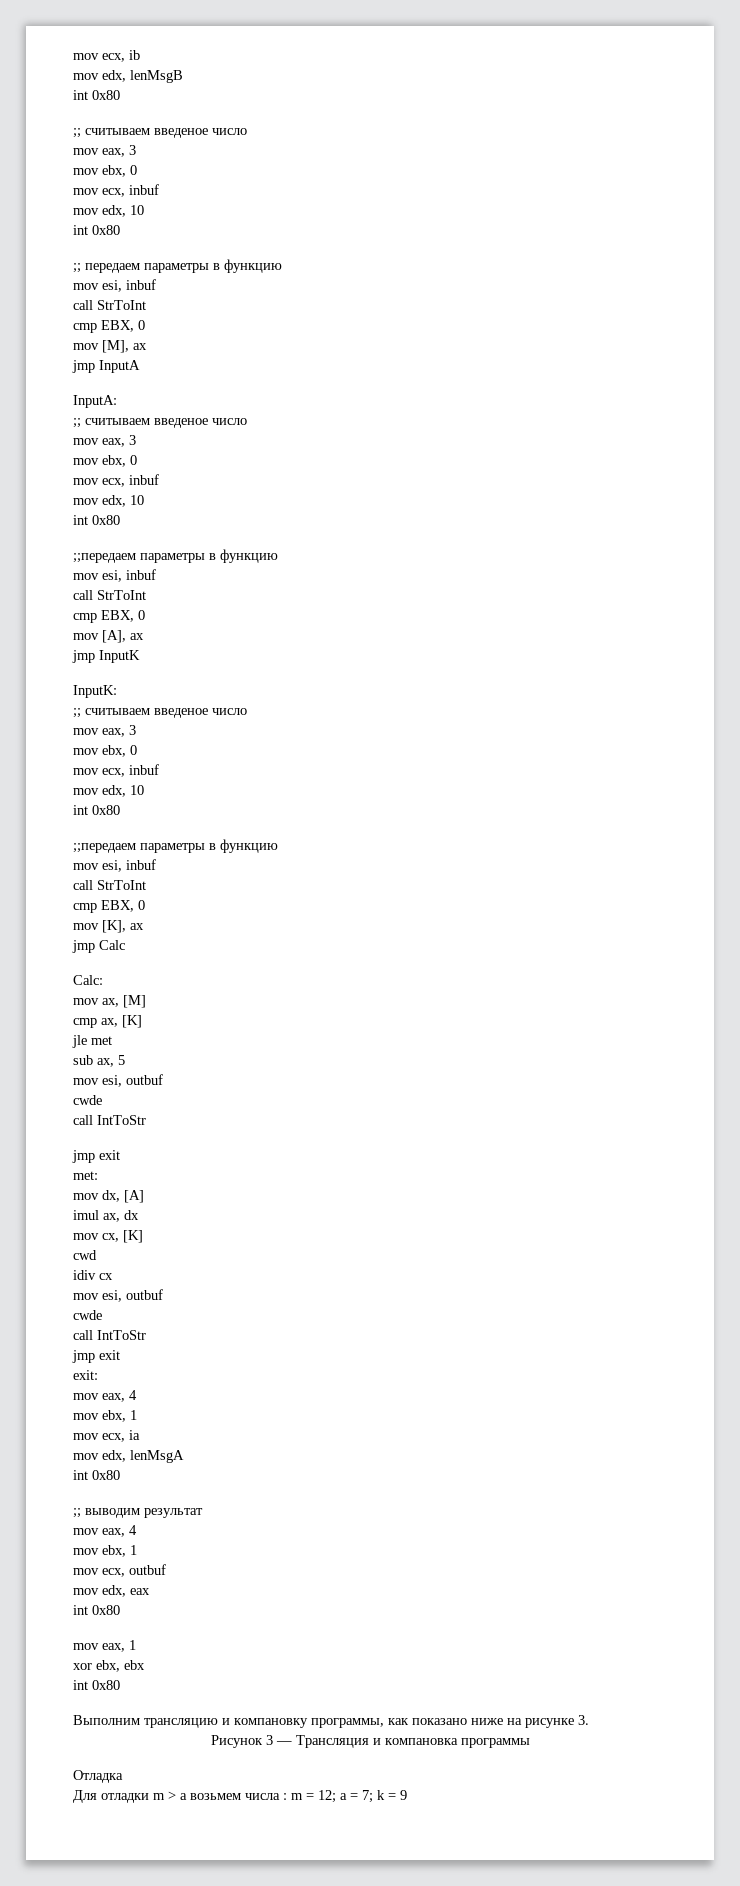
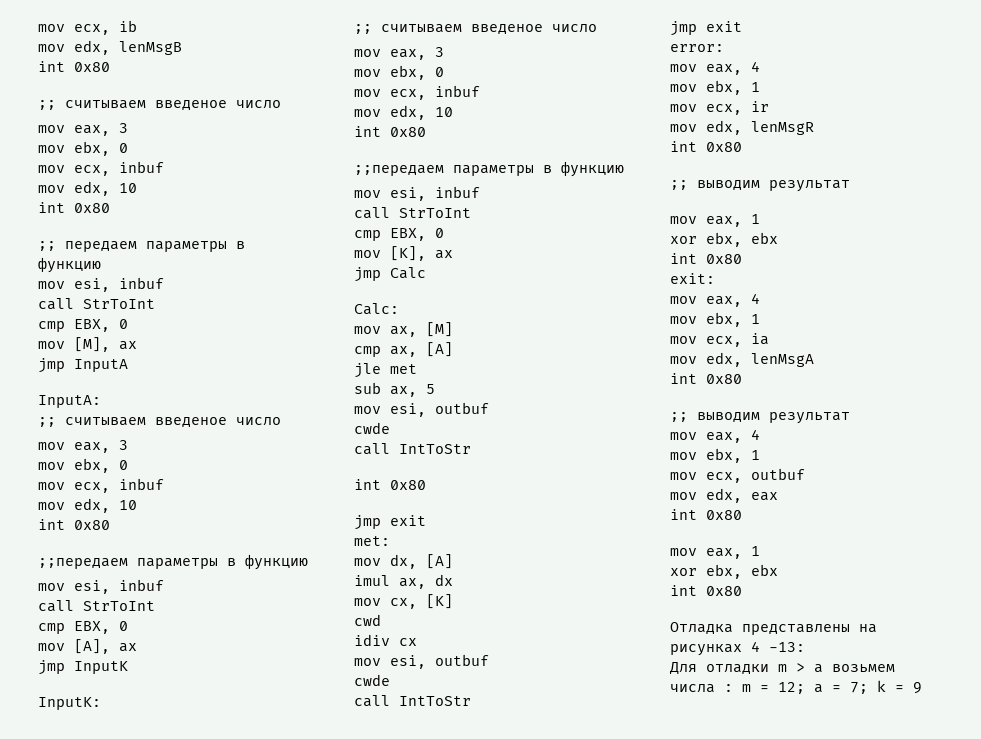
[122,1015,142,1028] [K] -> [426,342,453,357] [A]
(146, 1120) none -> [354,479,426,490] // int 0x80
(120, 1355) none -> [670,44,724,52] [670,61,760,75] [670,80,760,95] [670,101,769,115] [670,120,814,135] [670,141,742,152] [670,180,850,192] [670,214,760,227] [670,232,778,247] [670,253,742,264] // error: // mov eax, 4 // mov ebx, 1 // mov ecx, ir // mov edx, lenMsgR // int 0x80 // ;; выводим результат // mov eax, 1 // xor ebx, ebx // int 0x80
[73,1715,589,1728] [210,1735,530,1748] [73,1770,123,1783] Выполним трансляцию и компановку программы, как показано ниже на рисунке 3. // Рисунок 3 — Трансляция и компановка программы // Отладка -> [670,622,877,635] [670,641,805,656] Отладка представлены на рисунках 4 -13:

